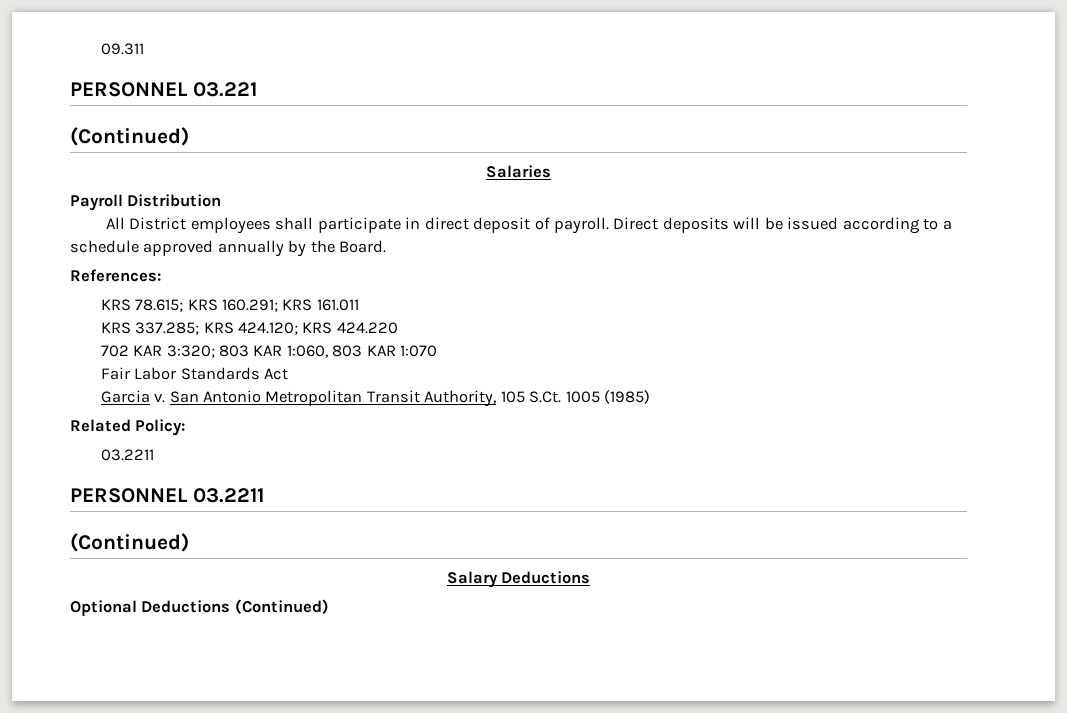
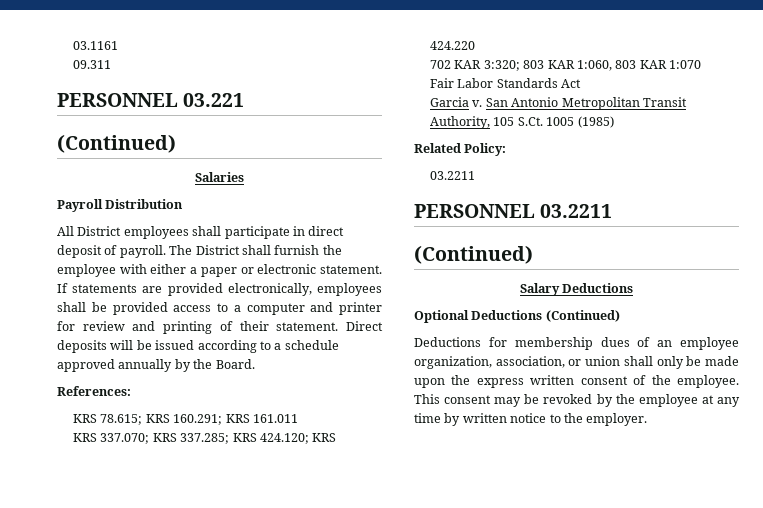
(100, 49) none -> [73,41,119,50] 03.1161 //
(610, 225) none -> [169,245,342,255] [57,264,383,277] [57,283,382,296] [57,302,382,315] [57,321,339,334] The District shall furnish the employee with either a paper or electronic statement. If statements are provided electronically, employees shall be provided access to a computer and printer for review and printing of their statement.
(131, 328) none -> [100,433,177,444] 337.070; KRS
(329, 606) none -> [414,337,739,350] [414,356,739,369] [414,375,739,388] [414,394,740,407] [414,413,648,426] // Deductions for membership dues of an employee organization, association, or union shall only be made upon the express written consent of the employee. This consent may be revoked by the employee at any time by written notice to the employer.

